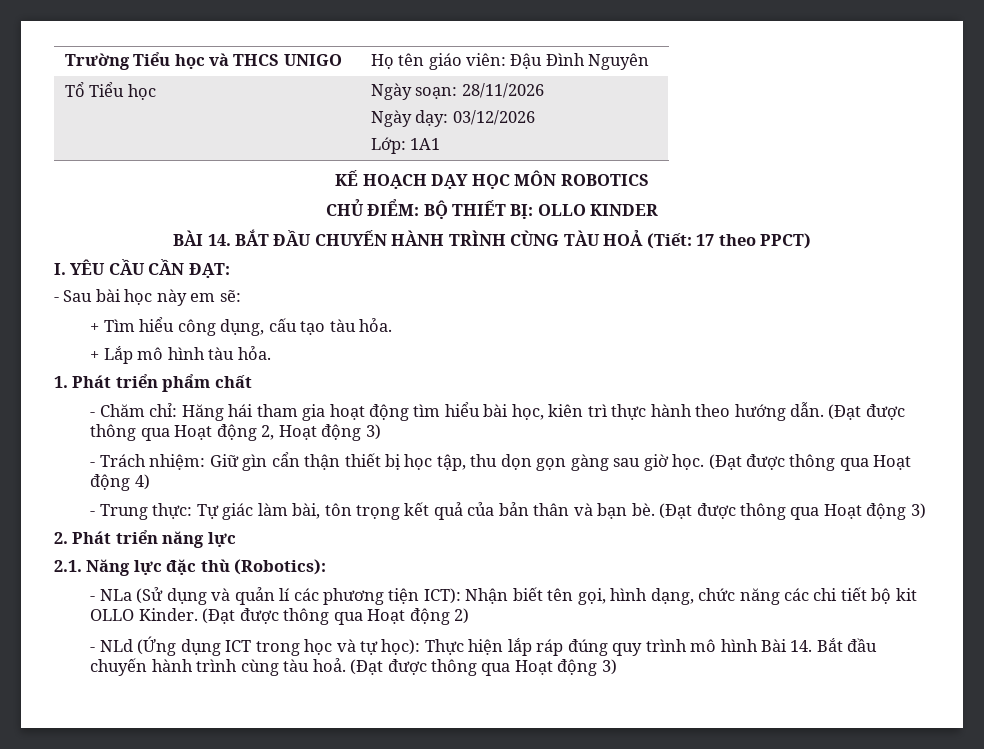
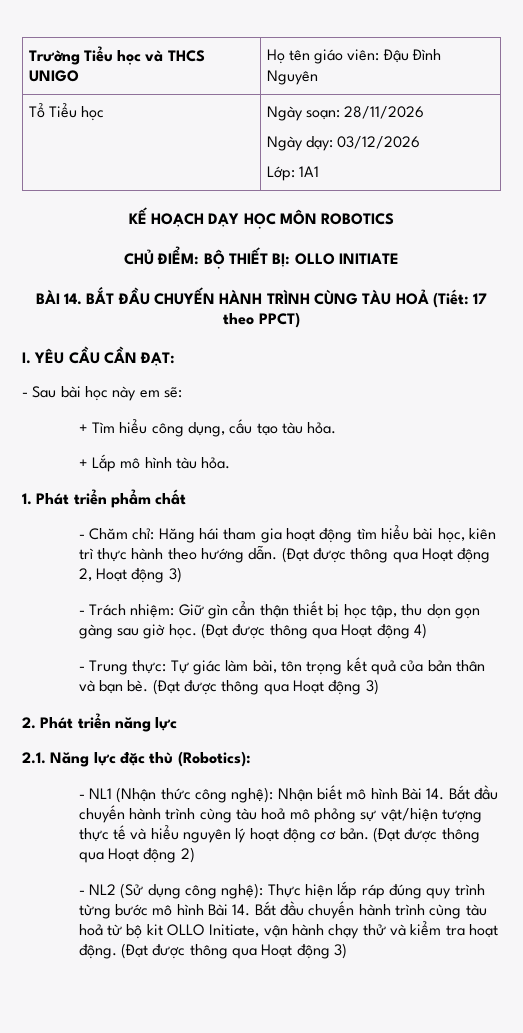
[590,204,659,216] KINDER -> [338,253,399,264] INITIATE
[99,587,917,605] [90,608,470,625] [90,636,687,656] NLa (Sử dụng và quản lí các phương tiện ICT): Nhận biết tên gọi, hình dạng, chức năng các chi tiết bộ kit OLLO Kinder. (Đạt được thông qua Hoạt động 2) // - NLd (Ứng dụng ICT trong học và tự học): Thực hiện lắp ráp đúng quy trình -> [89,785,343,803] NL1 (Nhận thức công nghệ): Nhận biết
[312,658,346,672] hoả. -> [261,808,483,823] [78,825,480,843] [78,847,195,863] [78,881,485,899] [78,901,487,919] [78,921,498,939] [78,944,117,959] hoả mô phỏng sự vật/hiện tượng thực tế và hiểu nguyên lý hoạt động cơ bản. (Đạt được thông qua Hoạt động 2) // - NL2 (Sử dụng công nghệ): Thực hiện lắp ráp đúng quy trình từng bước mô hình Bài 14. Bắt đầu chuyến hành trình cùng tàu hoả từ bộ kit OLLO Initiate, vận hành chạy thử và kiểm tra hoạt động.

